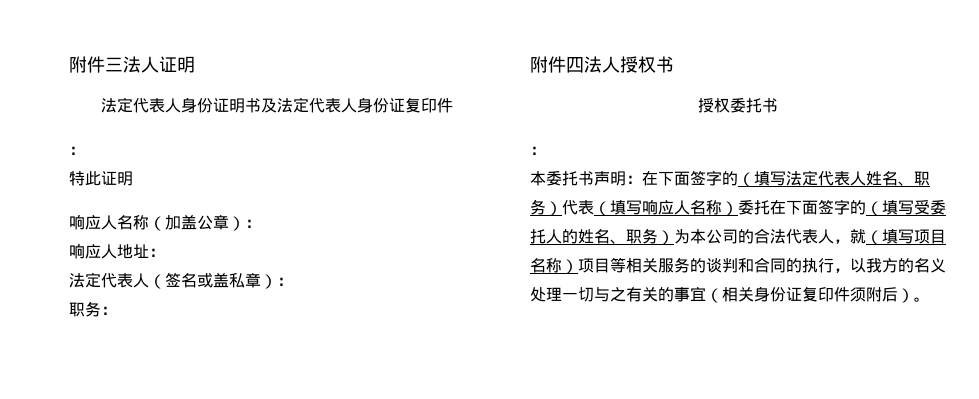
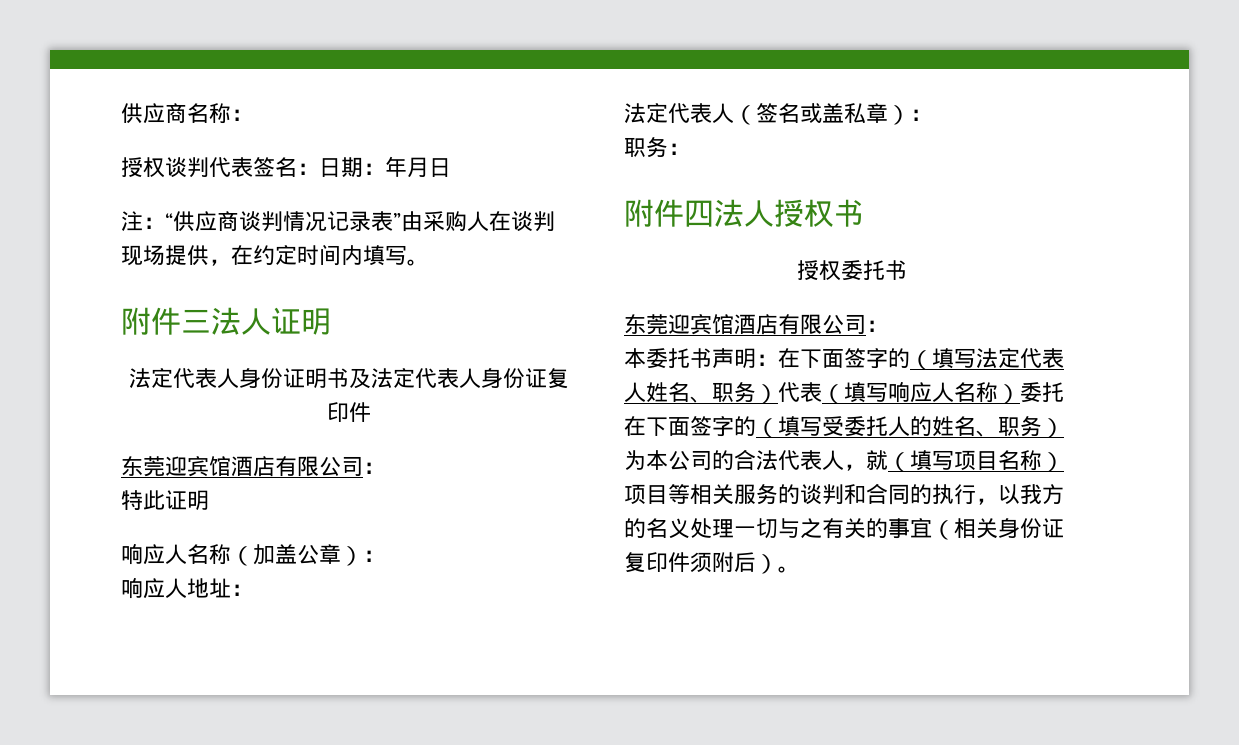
(69, 64) none -> [121,103,253,124] [121,156,451,178] [121,211,555,232] [121,244,429,266] 供应商名称： // 授权谈判代表签名：日期：年月日 // 注：“供应商谈判情况记录表”由采购人在谈判现场提供，在约定时间内填写。 //
(453, 105) none -> [121,456,363,477] 东莞迎宾馆酒店有限公司
(778, 105) none -> [624,314,866,335] 东莞迎宾馆酒店有限公司

